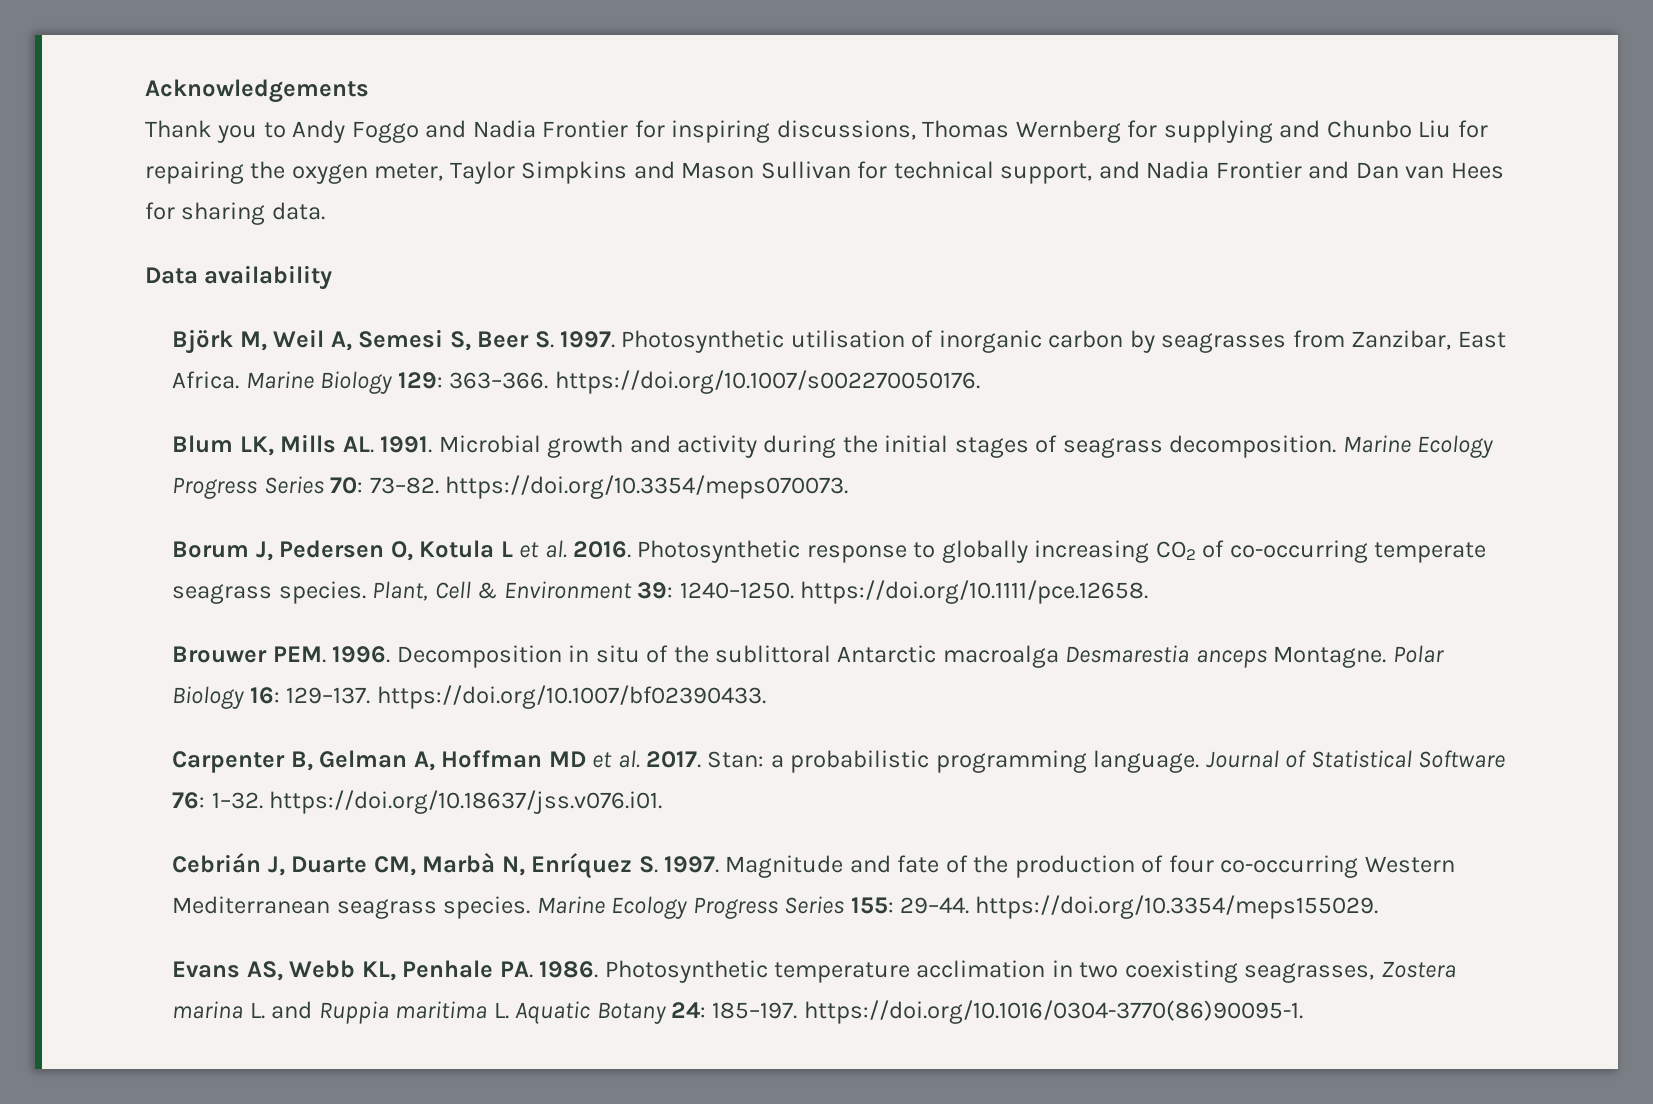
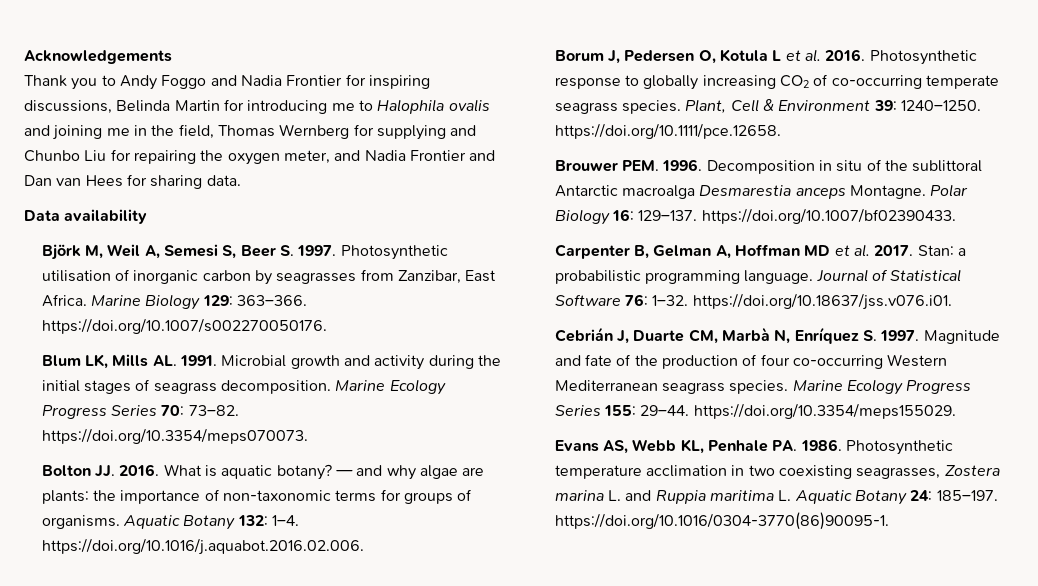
(916, 130) none -> [116,99,490,114] [24,124,214,140] Belinda Martin for introducing me to Halophila ovalis and joining me in the field,
[449,161,1093,184] Taylor Simpkins and Mason Sullivan for technical support, -> (330, 157) none
(849, 487) none -> [41,464,485,480] [41,489,473,504] [41,515,300,530] [41,538,364,555] // Bolton JJ. 2016. What is aquatic botany? — and why algae are plants: the importance of non-taxonomic terms for groups of organisms. Aquatic Botany 132: 1–4. https://doi.org/10.1016/j.aquabot.2016.02.006.

